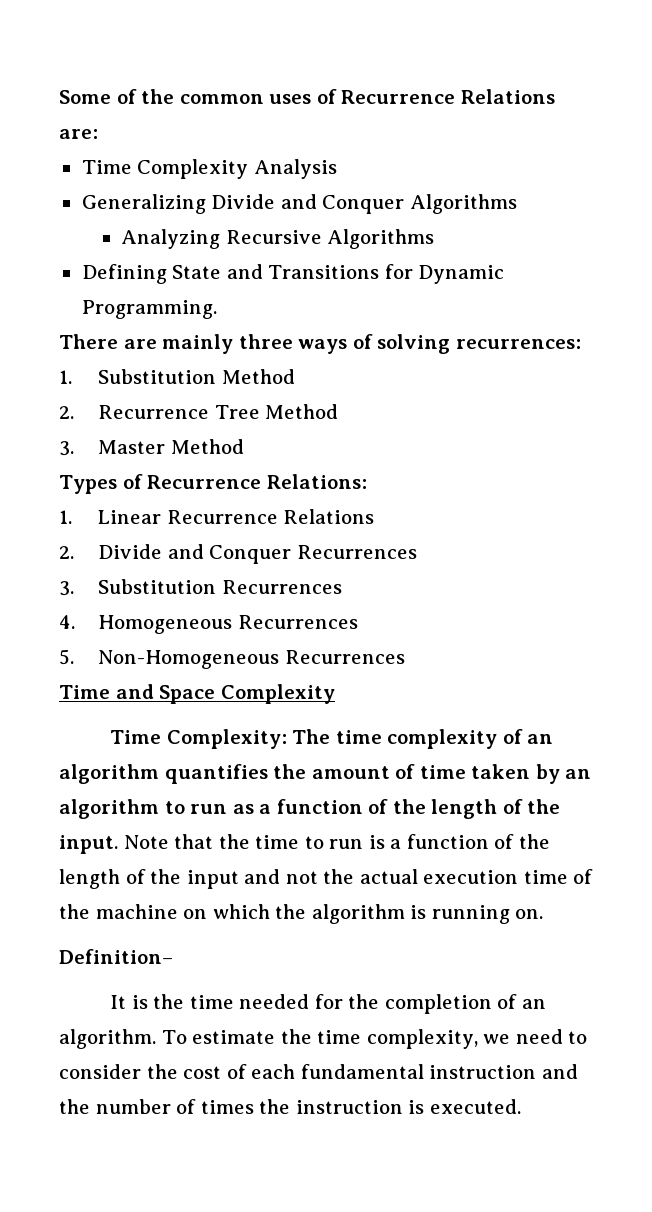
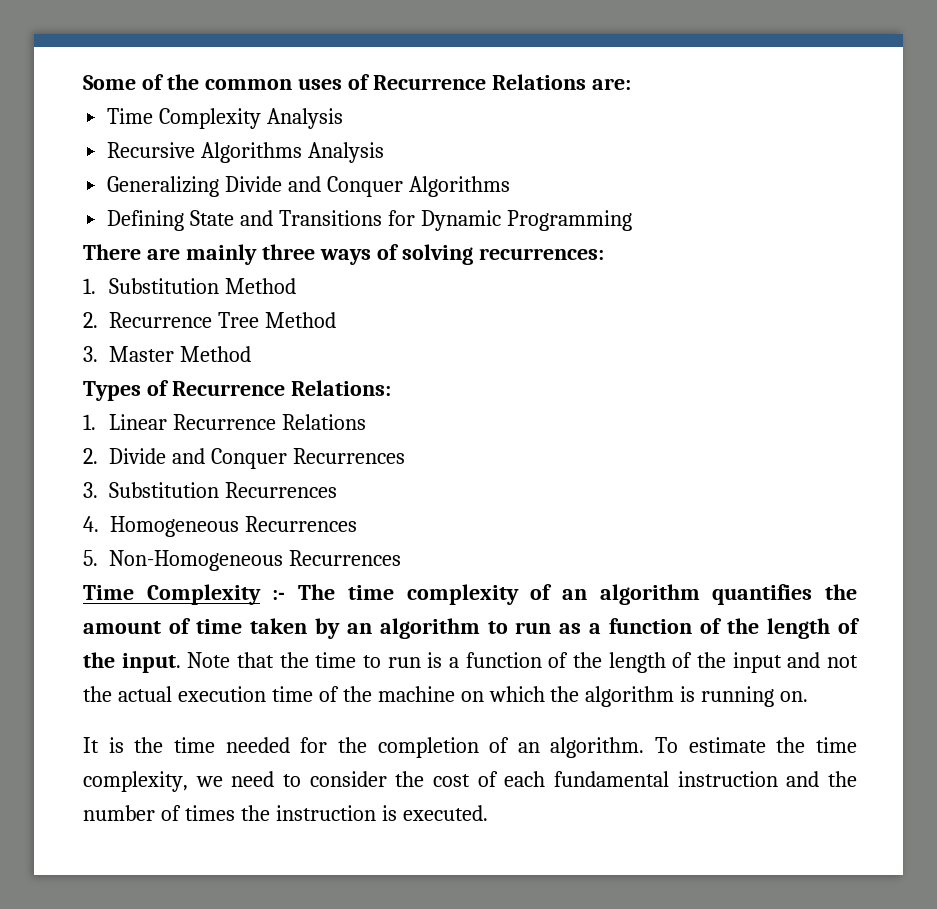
(337, 169) none -> [107,142,385,163] // Recursive Algorithms Analysis
[120,229,435,249] // Analyzing Recursive Algorithms -> (510, 186) none
[81,300,217,319] Programming. -> [506,210,632,231] Programming
[115,684,335,704] [110,729,287,749] and Space Complexity // Time Complexity: -> [146,584,286,605] Complexity :-
[59,949,173,964] // Definition– -> (809, 696) none

